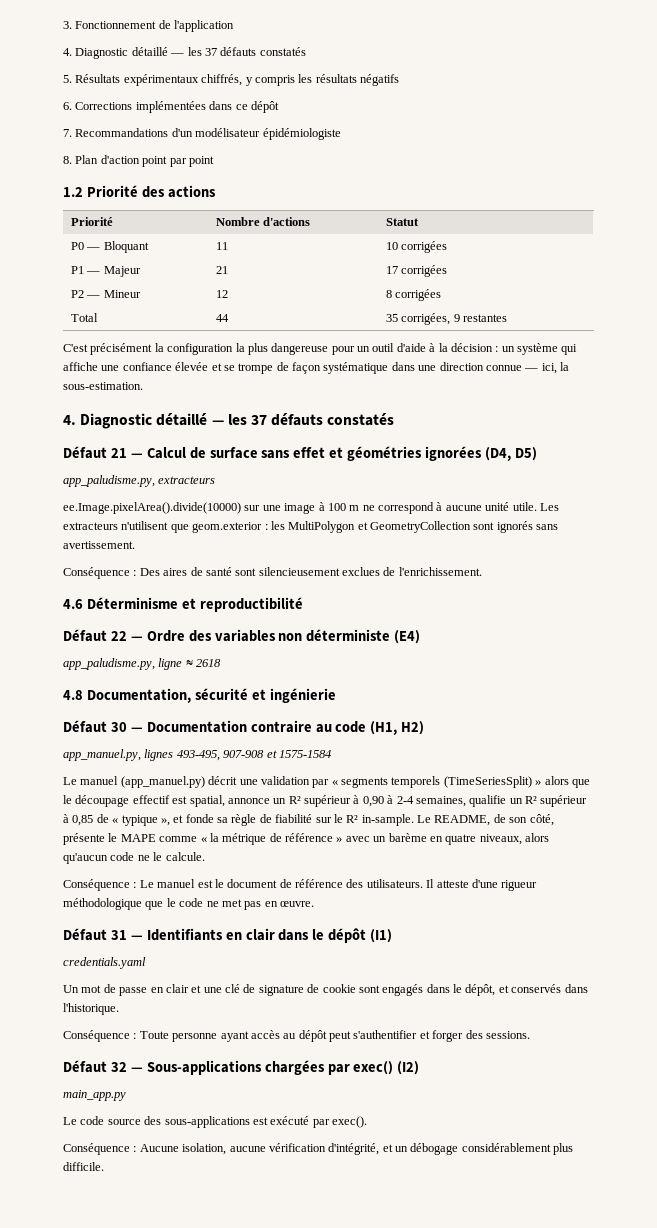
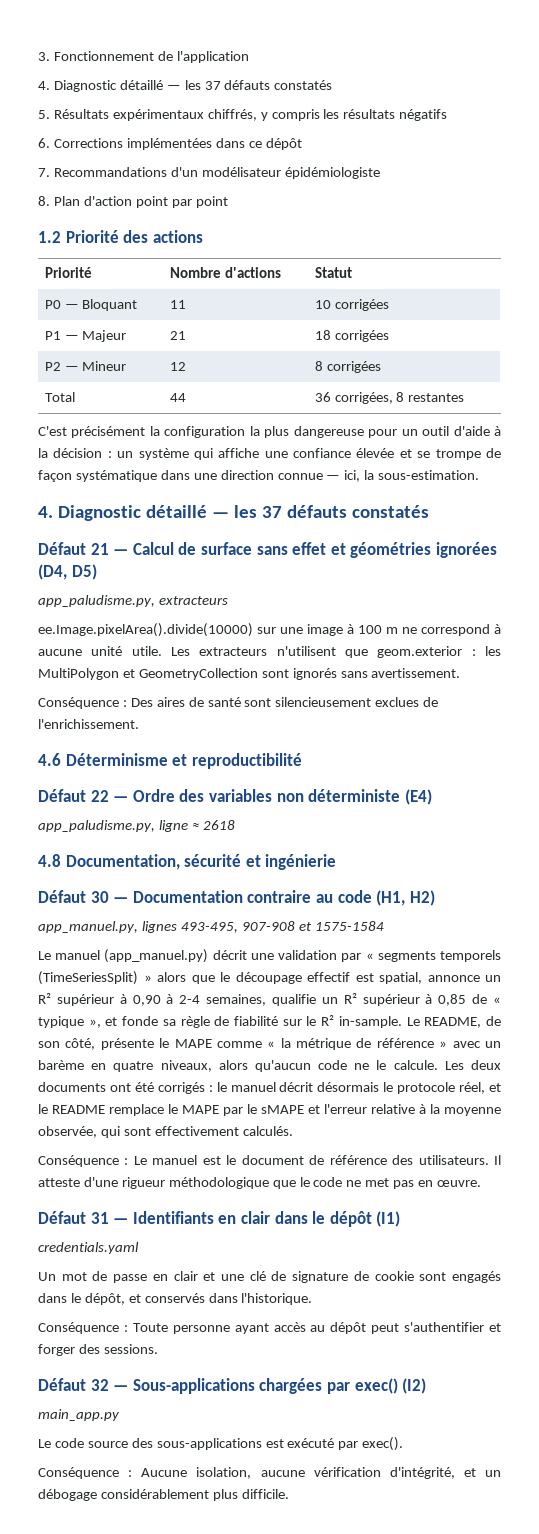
[386,266,399,274] 17 -> [314,330,331,340] 18
[386,313,460,325] 35 corrigées, 9 -> [314,392,405,404] 36 corrigées, 8
(205, 856) none -> [444,1060,502,1070] [38,1082,502,1094] [38,1104,501,1116] [38,1126,293,1138] Les deux documents ont été corrigés : le manuel décrit désormais le protocole réel, et le README remplace le MAPE par le sMAPE et l'erreur relative à la moyenne observée, qui sont effectivement calculés.

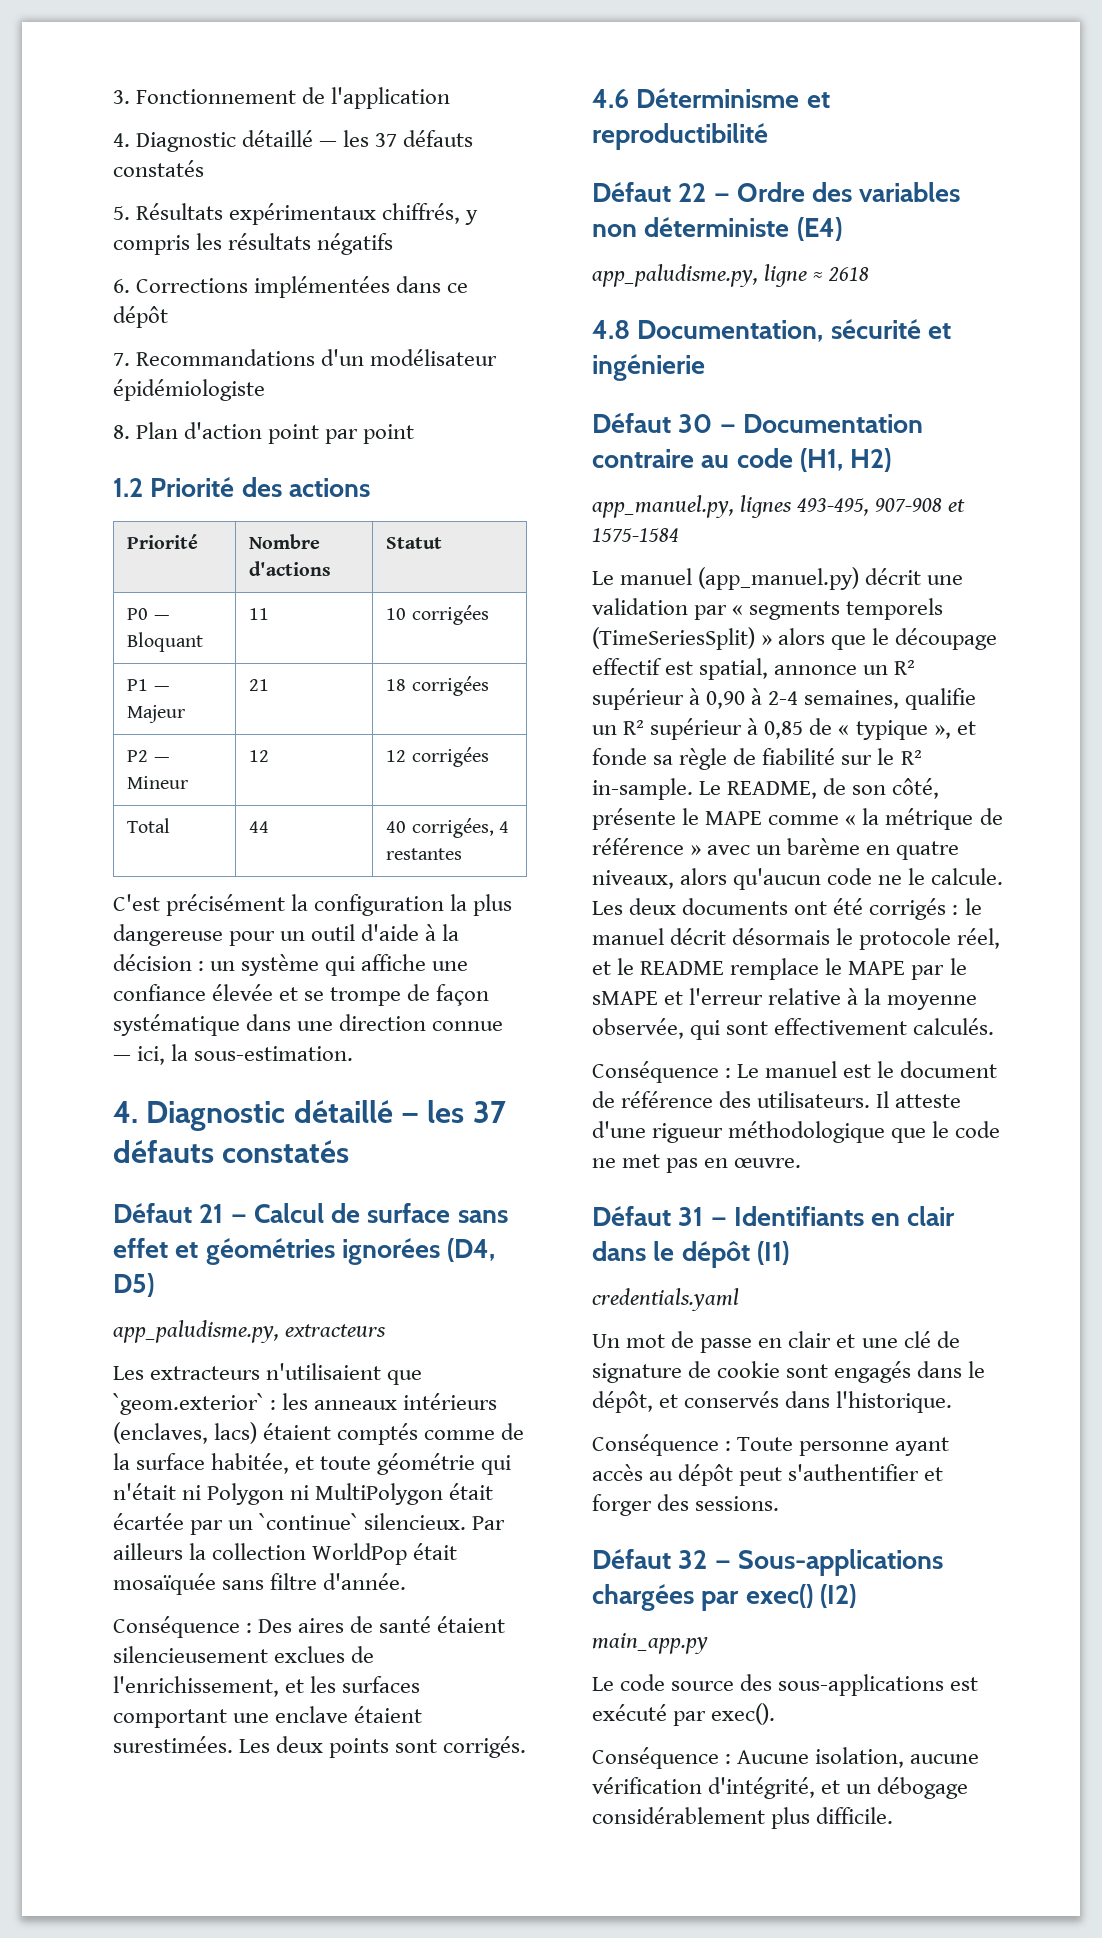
[314,361,323,371] 8 -> [386,750,407,762] 12
[314,392,405,404] 36 corrigées, 8 -> [386,818,509,838] 40 corrigées, 4
[38,623,501,637] [38,646,501,658] [38,668,461,680] ee.Image.pixelArea().divide(10000) sur une image à 100 m ne correspond à aucune unité utile. Les extracteurs n'utilisent que geom.exterior : les MultiPolygon et GeometryCollection sont ignorés sans avertissement. -> [113,1363,423,1385] [113,1393,498,1415] [113,1422,525,1445] [113,1453,512,1475] [113,1483,494,1505] [113,1513,506,1535] [113,1543,458,1565] [113,1573,407,1595] Les extracteurs n'utilisaient que `geom.exterior` : les anneaux intérieurs (enclaves, lacs) étaient comptés comme de la surface habitée, et toute géométrie qui n'était ni Polygon ni MultiPolygon était écartée par un `continue` silencieux. Par ailleurs la collection WorldPop était mosaïquée sans filtre d'année.
[244,698,272,707] sont -> [437,1616,506,1633] étaient
[38,719,139,729] l'enrichissement. -> [113,1676,421,1697] [113,1706,423,1728] [113,1736,527,1758] l'enrichissement, et les surfaces comportant une enclave étaient surestimées. Les deux points sont corrigés.

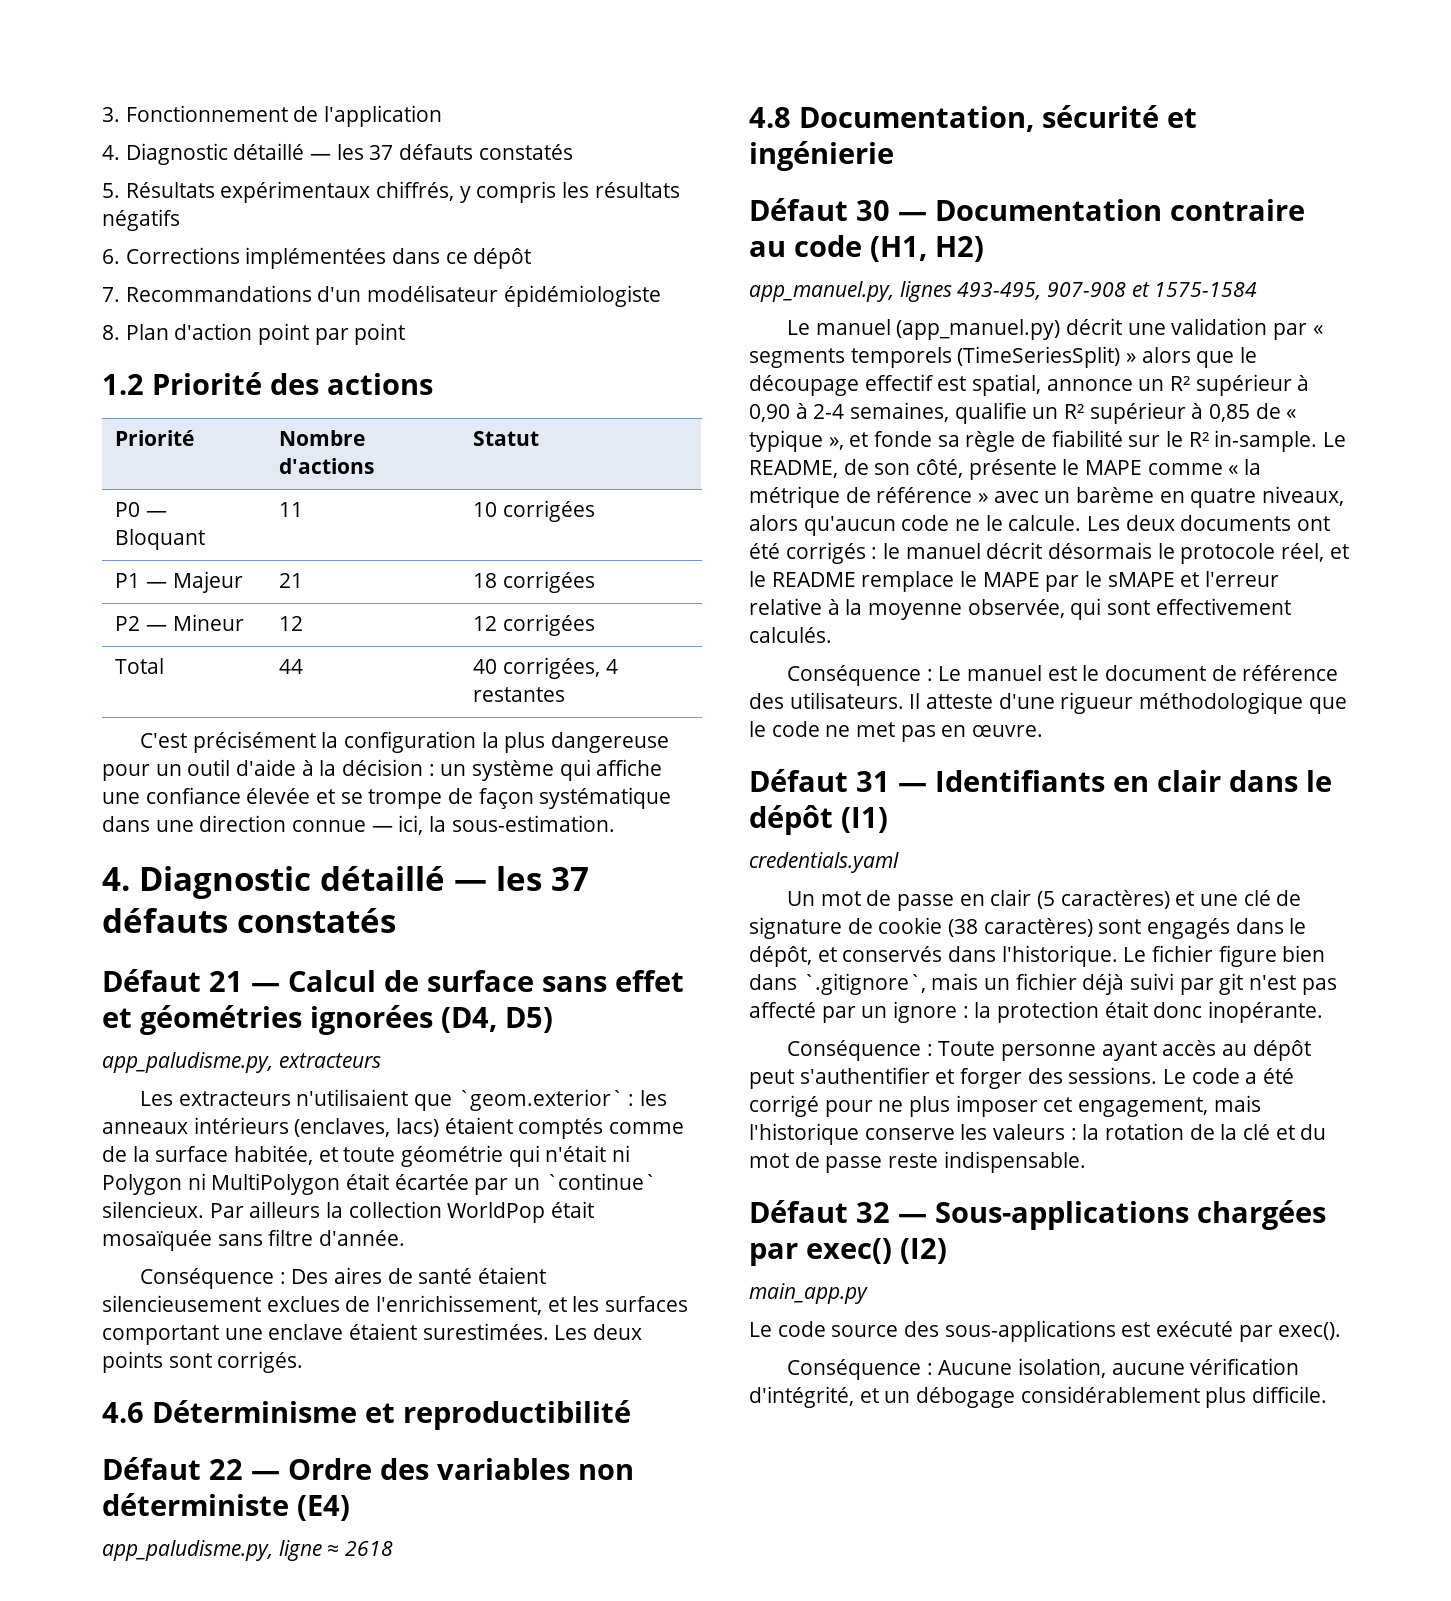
(832, 1339) none -> [1037,890,1170,909] (5 caractères)
(781, 1369) none -> [948,918,1093,937] (38 caractères)
(953, 1402) none -> [1123,945,1326,967] [749,973,1337,995] [749,1001,1324,1023] Le fichier figure bien dans `.gitignore`, mais un fichier déjà suivi par git n'est pas affecté par un ignore : la protection était donc inopérante.
(780, 1503) none -> [1163,1068,1295,1084] [749,1095,1261,1117] [749,1123,1327,1145] [749,1151,1086,1173] Le code a été corrigé pour ne plus imposer cet engagement, mais l'historique conserve les valeurs : la rotation de la clé et du mot de passe reste indispensable.

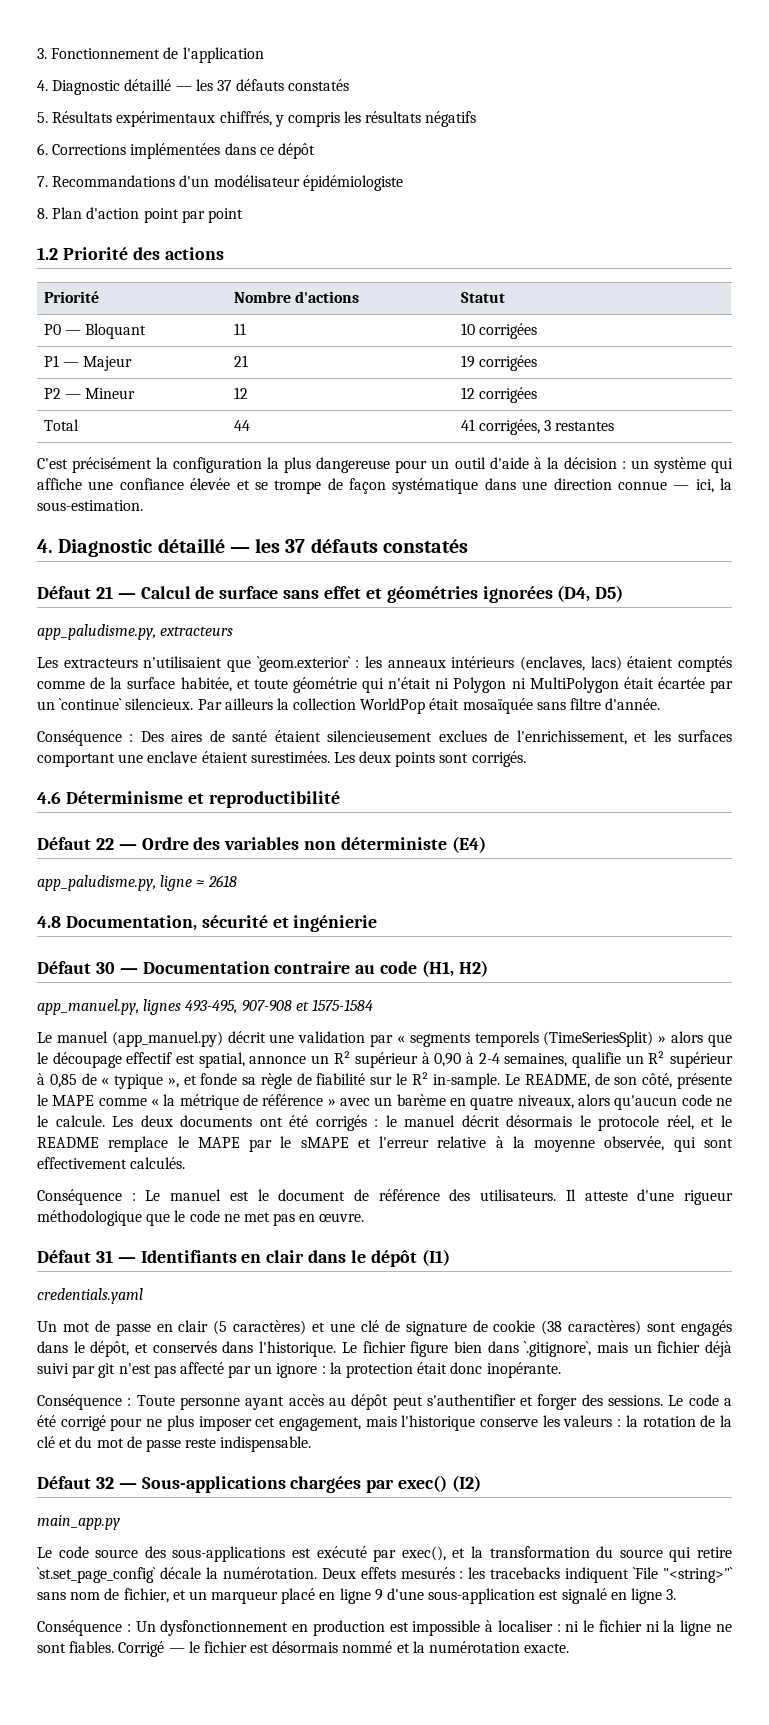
[473,573,498,588] 18 -> [460,355,475,368] 19
[473,657,618,679] 40 corrigées, 4 -> [460,419,552,435] 41 corrigées, 3
[1278,1322,1342,1340] [787,1358,1300,1380] [749,1386,1328,1408] exec(). // Conséquence : Aucune isolation, aucune vérification d'intégrité, et un débogage considérablement plus difficile. -> [401,1546,733,1562] [37,1567,733,1583] [37,1588,677,1604] [37,1620,732,1636] [37,1641,570,1657] exec(), et la transformation du source qui retire `st.set_page_config` décale la numérotation. Deux effets mesurés : les tracebacks indiquent `File "<string>"` sans nom de fichier, et un marqueur placé en ligne 9 d'une sous-application est signalé en ligne 3. // Conséquence : Un dysfonctionnement en production est impossible à localiser : ni le fichier ni la ligne ne sont fiables. Corrigé — le fichier est désormais nommé et la numérotation exacte.

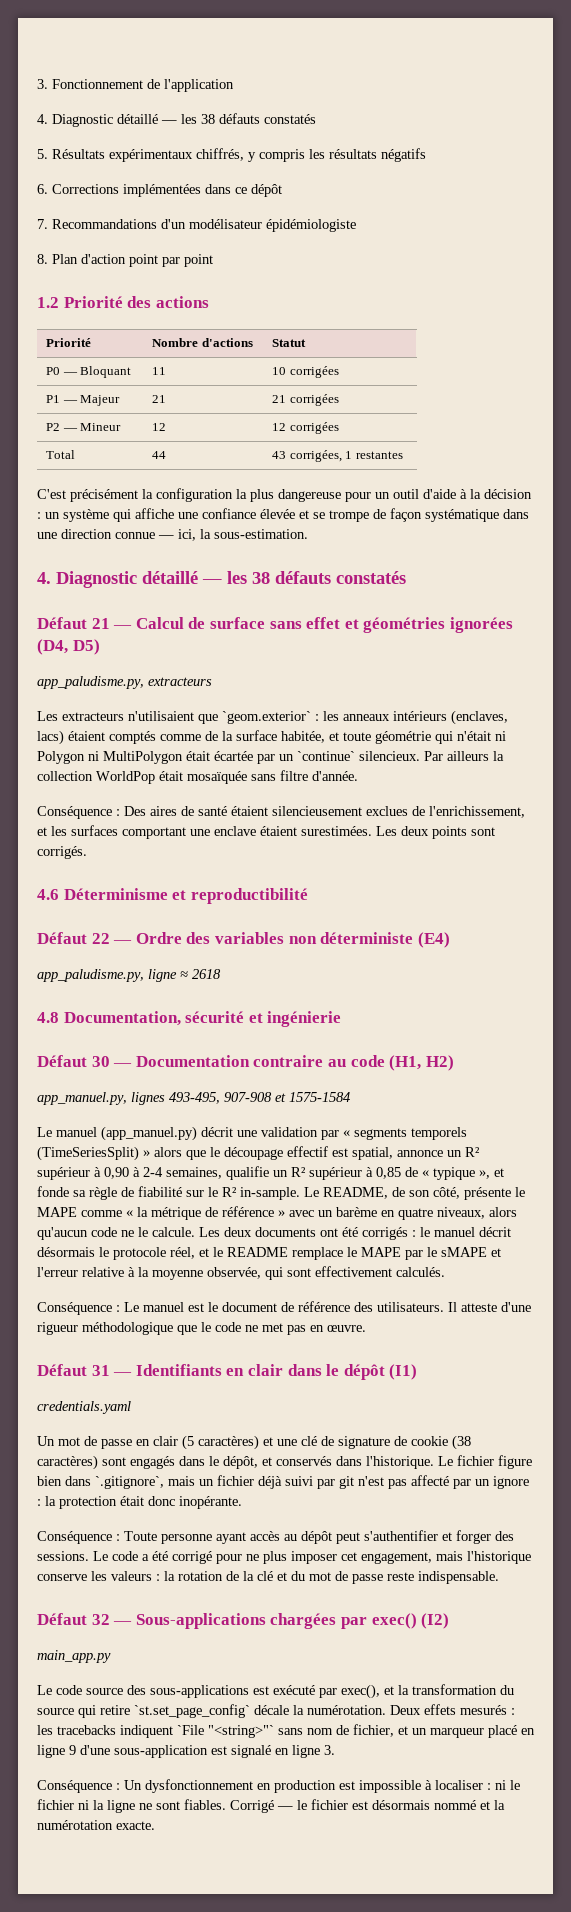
[216,80,232,91] 37 -> [201,114,215,124] 38
[460,355,475,368] 19 -> [271,395,286,403] 21
[460,419,552,435] 41 corrigées, 3 -> [271,450,353,462] 43 corrigées, 1
[285,539,306,553] 37 -> [252,572,270,584] 38

